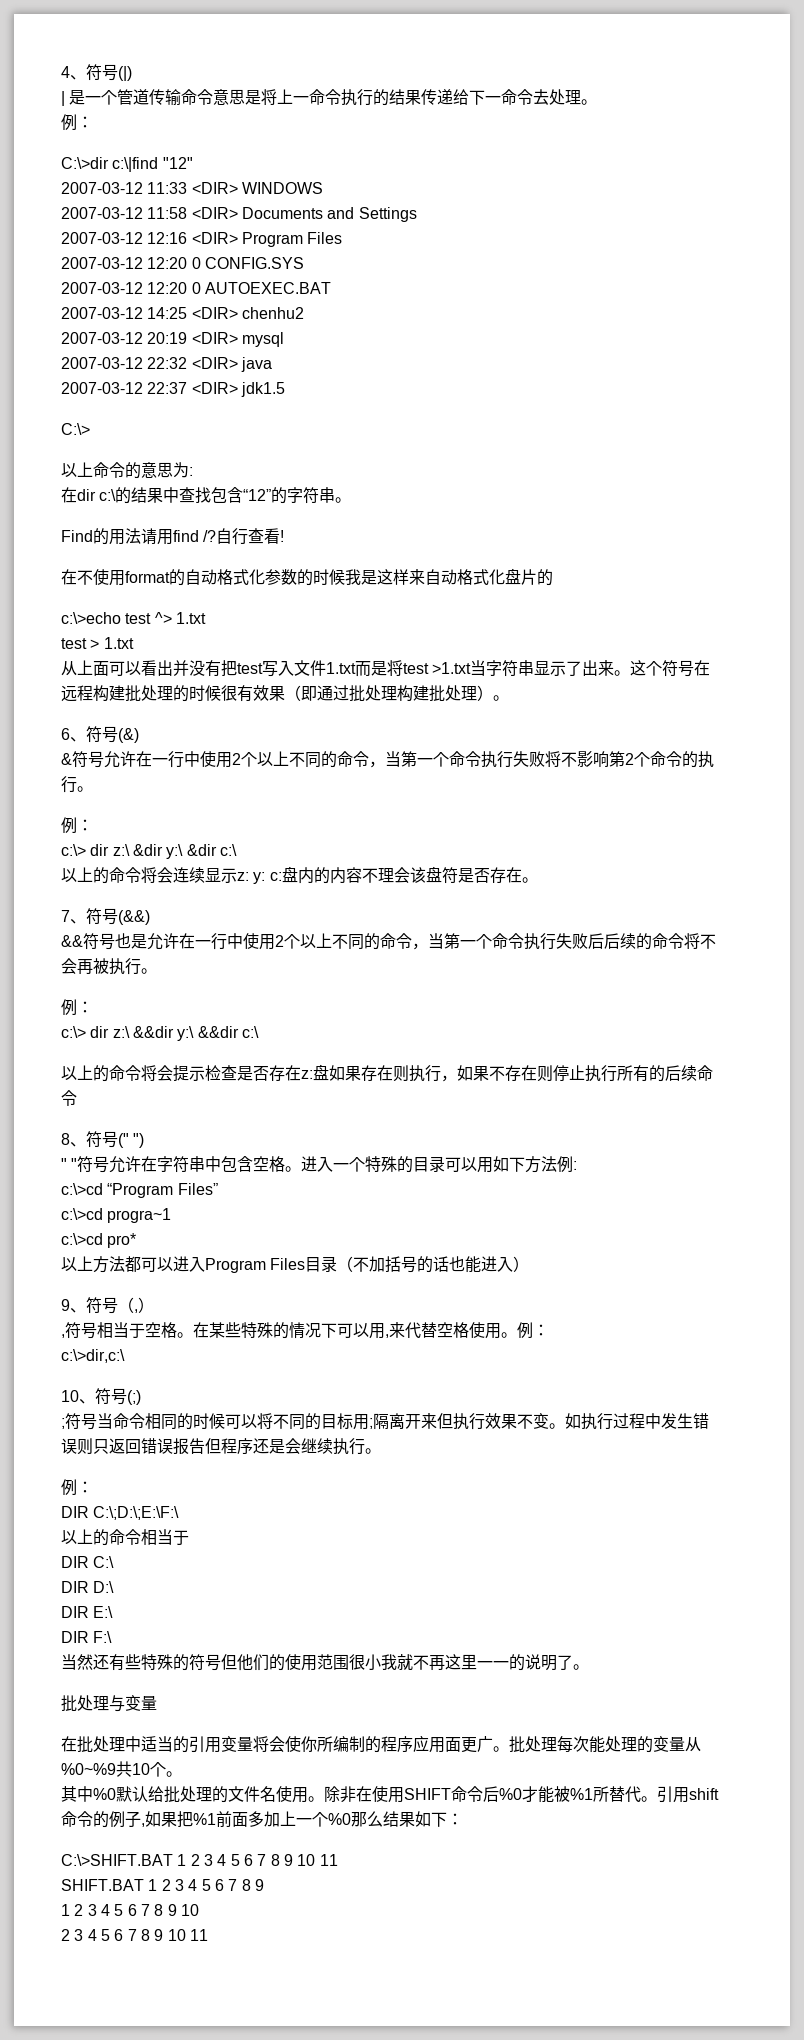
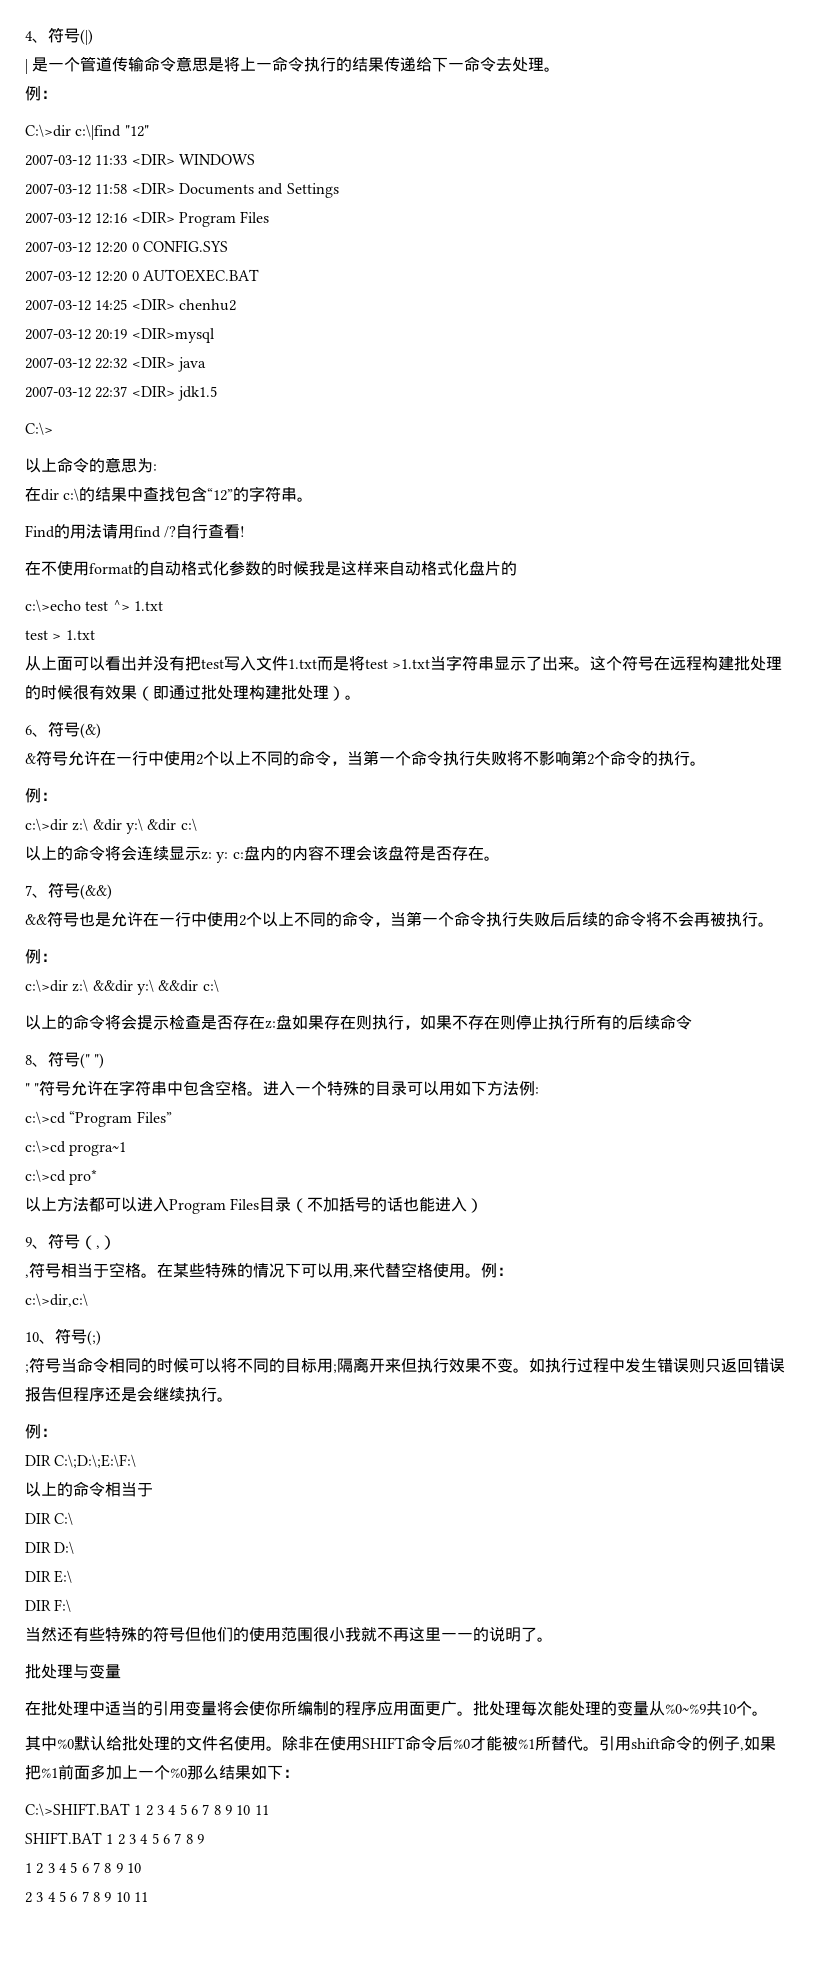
[191,332,284,347] <DIR> mysql -> [131,328,215,343] <DIR>mysql
[61,844,110,856] c:\> dir -> [25,818,68,831] c:\>dir
[61,1026,110,1038] c:\> dir -> [25,979,68,992] c:\>dir

